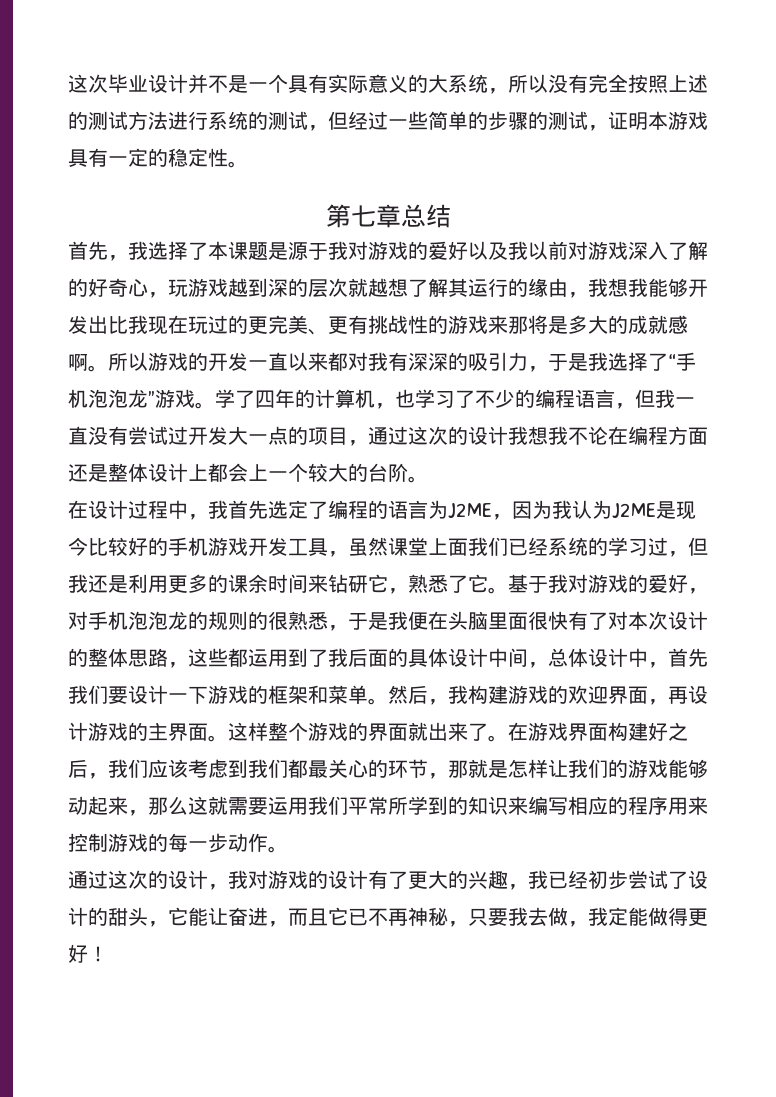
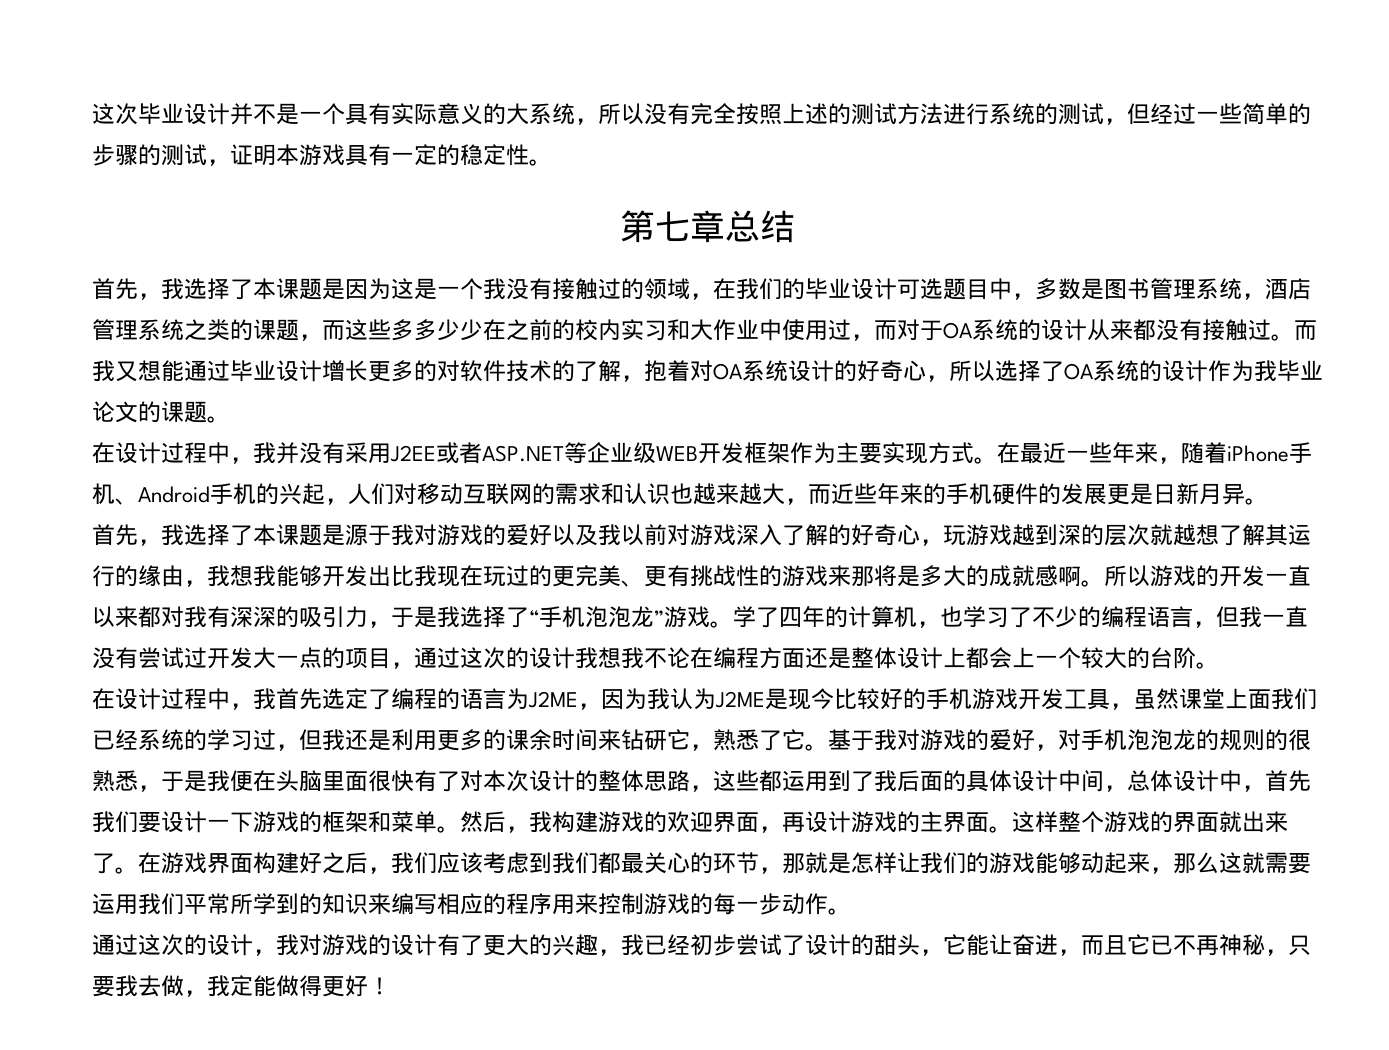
(451, 216) none -> [92,278,1311,300] [92,319,1317,341] [92,360,1323,382] [92,401,230,423] [92,442,1312,464] [92,483,1268,505] // 首先，我选择了本课题是因为这是一个我没有接触过的领域，在我们的毕业设计可选题目中，多数是图书管理系统，酒店管理系统之类的课题，而这些多多少少在之前的校内实习和大作业中使用过，而对于OA系统的设计从来都没有接触过。而我又想能通过毕业设计增长更多的对软件技术的了解，抱着对OA系统设计的好奇心，所以选择了OA系统的设计作为我毕业论文的课题。 // 在设计过程中，我并没有采用J2EE或者ASP.NET等企业级WEB开发框架作为主要实现方式。在最近一些年来，随着iPhone手机、Android手机的兴起，人们对移动互联网的需求和认识也越来越大，而近些年来的手机硬件的发展更是日新月异。

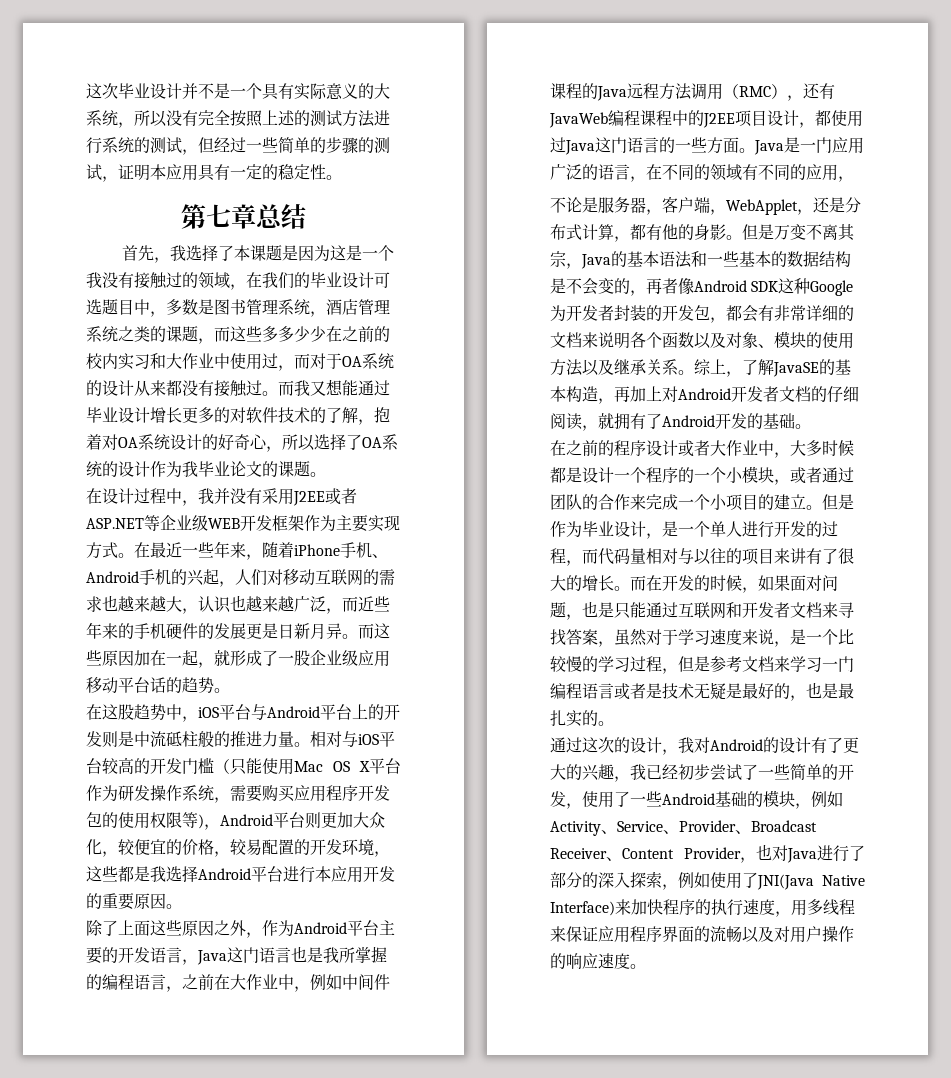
[299,144,345,166] 游戏 -> [166,164,198,181] 应用
[601,483,624,505] 和 -> [102,595,198,614] 也越来越大，
[762,483,785,505] 大 -> [294,596,326,612] 广泛
[92,524,1311,546] [92,565,1311,587] [92,606,1308,628] [92,647,1219,669] [92,688,1317,710] [92,729,1311,751] [92,770,1311,792] [92,811,1288,833] [92,852,1311,874] [92,893,828,915] // 首先，我选择了本课题是源于我对游戏的爱好以及我以前对游戏深入了解的好奇心，玩游戏越到深的层次就越想了解其运行的缘由，我想我能够开发出比我现在玩过的更完美、更有挑战性的游戏来那将是多大的成就感啊。所以游戏的开发一直以来都对我有深深的吸引力，于是我选择了“手机泡泡龙”游戏。学了四年的计算机，也学习了不少的编程语言，但我一直没有尝试过开发大一点的项目，通过这次的设计我想我不论在编程方面还是整体设计上都会上一个较大的台阶。 // 在设计过程中，我首先选定了编程的语言为J2ME，因为我认为J2ME是现今比较好的手机游戏开发工具，虽然课堂上面我们已经系统的学习过，但我还是利用更多的课余时间来钻研它，熟悉了它。基于我对游戏的爱好，对手机泡泡龙的规则的很熟悉，于是我便在头脑里面很快有了对本次设计的整体思路，这些都运用到了我后面的具体设计中间，总体设计中，首先我们要设计一下游戏的框架和菜单。然后，我构建游戏的欢迎界面，再设计游戏的主界面。这样整个游戏的界面就出来了。在游戏界面构建好之后，我们应该考虑到我们都最关心的环节，那就是怎样让我们的游戏能够动起来，那么这就需要运用我们平常所学到的知识来编写相应的程序用来控制游戏的每一步动作 -> [358,623,390,639] [86,650,390,668] [86,677,230,694] [86,704,400,722] [86,731,395,748] [86,757,401,775] [86,785,390,803] [86,812,385,830] [86,839,390,857] [86,866,395,883] [86,893,182,910] [86,920,395,938] [86,946,387,965] [86,974,390,992] [550,83,835,101] [549,110,863,128] [550,137,864,155] [550,164,854,182] [550,196,861,215] [550,224,855,242] [550,251,851,269] [550,278,854,296] [550,305,854,323] [550,331,854,349] [550,359,851,377] [550,386,859,404] [550,413,811,431] [550,440,854,458] [550,466,854,485] [550,494,854,511] [550,521,838,539] [550,548,854,566] [550,575,838,593] [550,601,854,620] [550,629,854,647] [550,656,854,674] [550,682,854,701] [550,710,598,727] 而这些原因加在一起，就形成了一股企业级应用移动平台话的趋势。 // 在这股趋势中，iOS平台与Android平台上的开发则是中流砥柱般的推进力量。相对与iOS平台较高的开发门槛（只能使用Mac OS X平台作为研发操作系统，需要购买应用程序开发包的使用权限等)，Android平台则更加大众化，较便宜的价格，较易配置的开发环境，这些都是我选择Android平台进行本应用开发的重要原因。 // 除了上面这些原因之外，作为Android平台主要的开发语言，Java这门语言也是我所掌握的编程语言，之前在大作业中，例如中间件课程的Java远程方法调用（RMC），还有JavaWeb编程课程中的J2EE项目设计，都使用过Java这门语言的一些方面。Java是一门应用广泛的语言，在不同的领域有不同的应用， // 不论是服务器，客户端，WebApplet，还是分布式计算，都有他的身影。但是万变不离其宗，Java的基本语法和一些基本的数据结构是不会变的，再者像Android SDK这种Google为开发者封装的开发包，都会有非常详细的文档来说明各个函数以及对象、模块的使用方法以及继承关系。综上，了解JavaSE的基本构造，再加上对Android开发者文档的仔细阅读，就拥有了Android开发的基础。 // 在之前的程序设计或者大作业中，大多时候都是设计一个程序的一个小模块，或者通过团队的合作来完成一个小项目的建立。但是作为毕业设计，是一个单人进行开发的过程，而代码量相对与以往的项目来讲有了很大的增长。而在开发的时候，如果面对问题，也是只能通过互联网和开发者文档来寻找答案，虽然对于学习速度来说，是一个比较慢的学习过程，但是参考文档来学习一门编程语言或者是技术无疑是最好的，也是最扎实的
[322,934,368,956] 游戏 -> [710,739,763,751] Android
[805,934,1311,956] [92,975,391,997] 设计的甜头，它能让奋进，而且它已不再神秘，只要我去做，我定能做得更好！ -> [758,764,854,780] [550,790,843,809] [550,820,817,836] [550,844,865,863] [550,871,865,890] [550,899,855,917] [550,926,854,943] [550,953,646,969] 一些简单的开发，使用了一些Android基础的模块，例如Activity、Service、Provider、Broadcast Receiver、Content Provider，也对Java进行了部分的深入探索，例如使用了JNI(Java Native Interface)来加快程序的执行速度，用多线程来保证应用程序界面的流畅以及对用户操作的响应速度。

